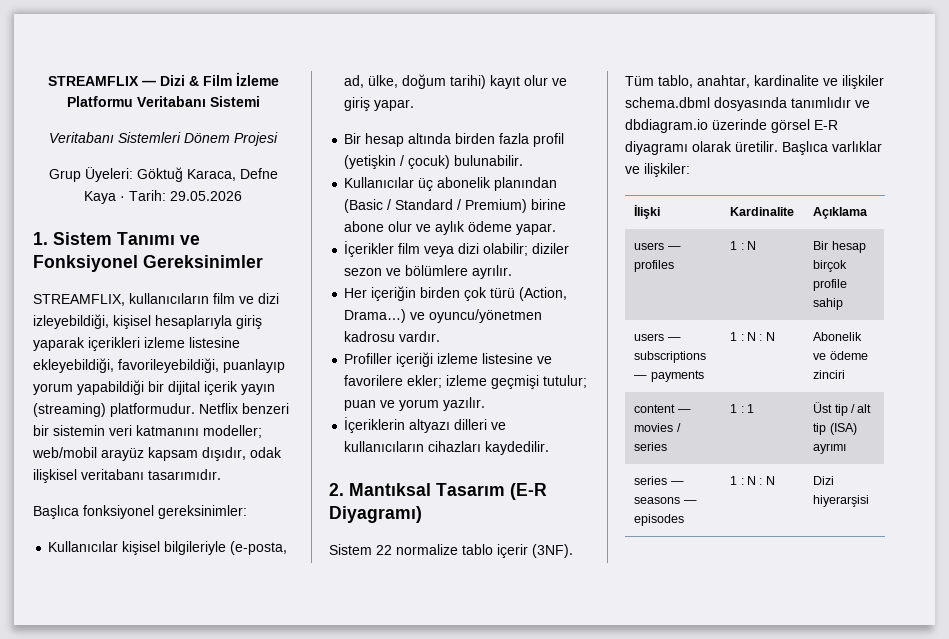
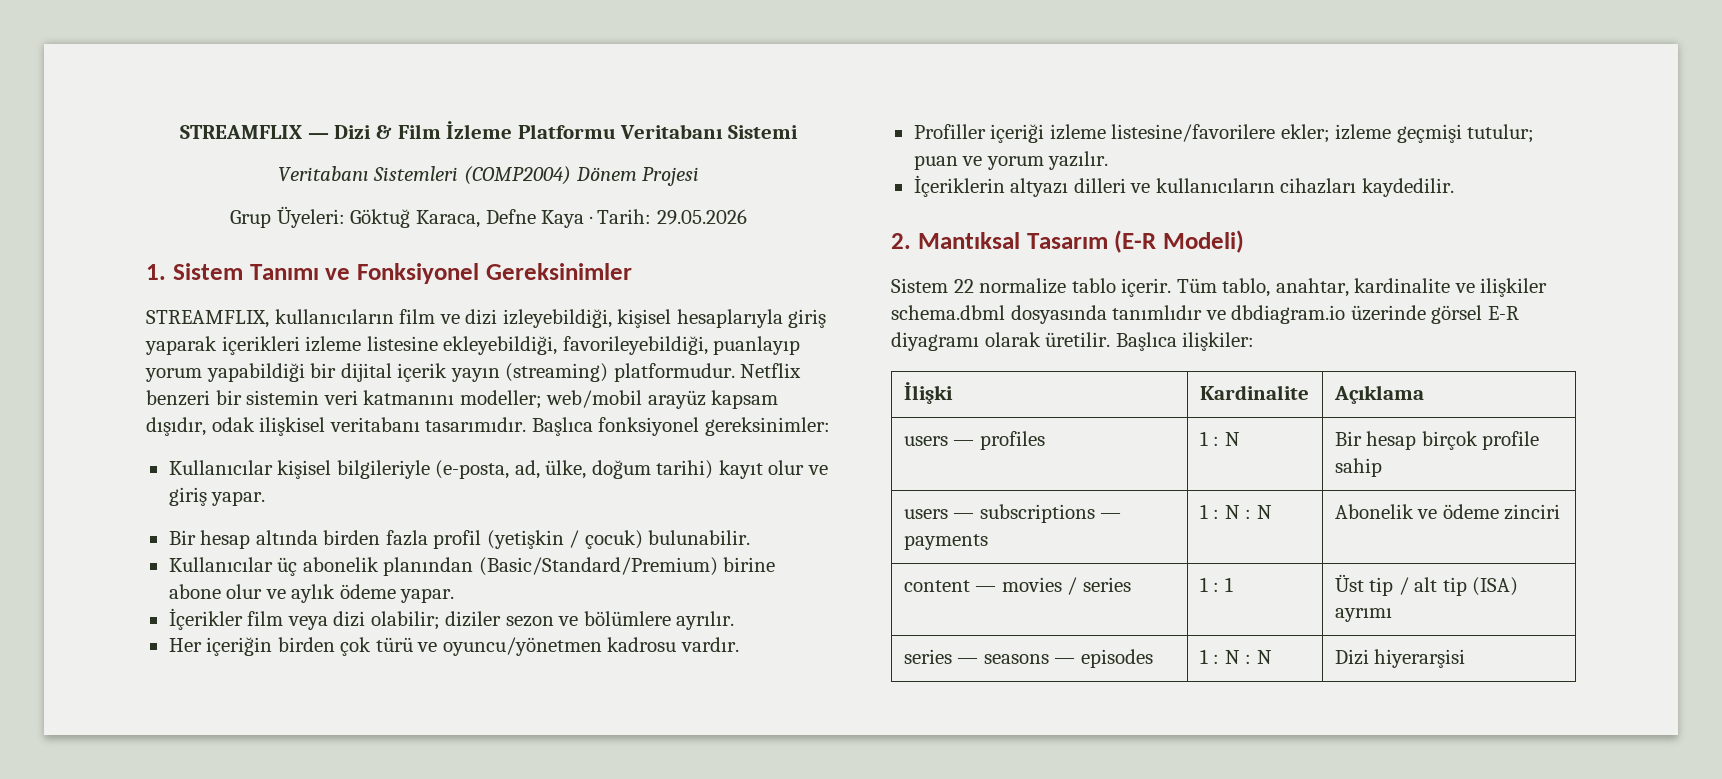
(181, 137) none -> [464,166,571,185] (COMP2004)
(221, 474) // -> (527, 424) none
[344,199,528,213] (Basic / Standard / Premium) -> [478,557,718,576] (Basic/Standard/Premium)
[519,287,568,301] [344,309,407,323] (Action, Drama…) -> (413, 644) none
[482,353,553,364] [344,375,404,386] listesine ve favorilere -> [1111,124,1276,142] listesine/favorilere
[329,506,422,523] Diyagramı) -> [1163,230,1244,253] Modeli)
[497,544,573,558] içerir (3NF). -> [1121,278,1172,297] içerir.
[832,141,882,152] [625,166,640,174] varlıklar ve -> (1177, 341) none

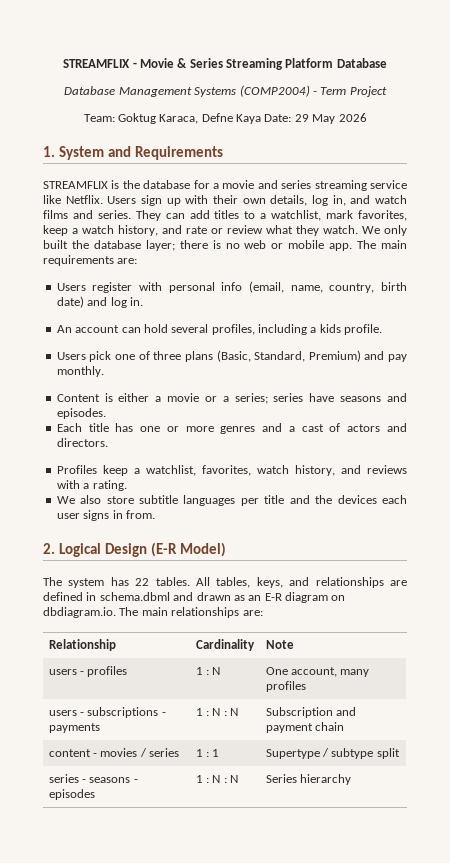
[180,121,798,139] [277,166,700,186] [230,206,747,228] [146,263,632,284] [146,309,827,328] [145,336,801,355] [145,363,802,382] [146,390,779,409] [146,417,830,436] [168,460,828,479] [168,487,266,506] [168,530,751,549] [168,557,776,576] [168,584,455,603] [168,608,735,630] [168,637,739,656] [913,124,1535,143] [913,151,1109,170] [913,175,1454,197] [891,230,1244,253] [891,278,1548,297] [891,305,1519,324] [891,332,1255,351] [903,382,953,404] [1199,385,1309,400] [1333,385,1424,404] [903,436,975,446] STREAMFLIX — Dizi & Film İzleme Platformu Veritabanı Sistemi // Veritabanı Sistemleri (COMP2004) Dönem Projesi // Grup Üyeleri: Göktuğ Karaca, Defne Kaya · Tarih: 29.05.2026 // 1. Sistem Tanımı ve Fonksiyonel Gereksinimler // STREAMFLIX, kullanıcıların film ve dizi izleyebildiği, kişisel hesaplarıyla giriş yaparak içerikleri izleme listesine ekleyebildiği, favorileyebildiği, puanlayıp yorum yapabildiği bir dijital içerik yayın (streaming) platformudur. Netflix benzeri bir sistemin veri katmanını modeller; web/mobil arayüz kapsam dışıdır, odak ilişkisel veritabanı tasarımıdır. Başlıca fonksiyonel gereksinimler: // Kullanıcılar kişisel bilgileriyle (e-posta, ad, ülke, doğum tarihi) kayıt olur ve giriş yapar. // Bir hesap altında birden fazla profil (yetişkin / çocuk) bulunabilir. // Kullanıcılar üç abonelik planından (Basic/Standard/Premium) birine abone olur ve aylık ödeme yapar. // İçerikler film veya dizi olabilir; diziler sezon ve bölümlere ayrılır. // Her içeriğin birden çok türü ve oyuncu/yönetmen kadrosu vardır. // Profiller içeriği izleme listesine/favorilere ekler; izleme geçmişi tutulur; puan ve yorum yazılır. // İçeriklerin altyazı dilleri ve kullanıcıların cihazları kaydedilir. // 2. Mantıksal Tasarım (E-R Modeli) // Sistem 22 normalize tablo içerir. Tüm tablo, anahtar, kardinalite ve ilişkiler schema.dbml dosyasında tanımlıdır ve dbdiagram.io üzerinde görsel E-R diyagramı olarak üretilir. Başlıca ilişkiler: // İlişki | Kardinalite | Açıklama // users — -> [63,58,387,70] [64,85,387,97] [83,113,367,124] [43,146,223,160] [43,180,407,191] [43,195,408,206] [43,210,407,221] [43,225,407,236] [43,240,407,251] [43,255,138,266] [56,281,407,293] [56,296,143,308] [56,324,383,335] [56,350,407,362] [56,366,104,377] [56,393,407,404] [56,408,106,419] [56,423,407,434] [56,438,108,447] [56,465,407,476] [56,480,127,491] [56,495,408,506] [56,510,155,521] [43,542,226,557] [43,577,407,588] [43,592,346,603] [43,607,263,618] [48,639,116,651] [195,639,255,651] [265,640,294,649] [48,669,84,675] STREAMFLIX - Movie & Series Streaming Platform Database // Database Management Systems (COMP2004) - Term Project // Team: Goktug Karaca, Defne Kaya Date: 29 May 2026 // 1. System and Requirements // STREAMFLIX is the database for a movie and series streaming service like Netflix. Users sign up with their own details, log in, and watch films and series. They can add titles to a watchlist, mark favorites, keep a watch history, and rate or review what they watch. We only built the database layer; there is no web or mobile app. The main requirements are: // Users register with personal info (email, name, country, birth date) and log in. // An account can hold several profiles, including a kids profile. // Users pick one of three plans (Basic, Standard, Premium) and pay monthly. // Content is either a movie or a series; series have seasons and episodes. // Each title has one or more genres and a cast of actors and directors. // Profiles keep a watchlist, favorites, watch history, and reviews with a rating. // We also store subtitle languages per title and the devices each user signs in from. // 2. Logical Design (E-R Model) // The system has 22 tables. All tables, keys, and relationships are defined in schema.dbml and drawn as an E-R diagram on dbdiagram.io. The main relationships are: // Relationship | Cardinality | Note // users -
[1334,431,1540,450] [1334,458,1382,477] [903,504,1122,523] Bir hesap birçok profile sahip // users — subscriptions — -> [265,667,370,677] [265,681,306,692] [48,707,166,718] One account, many profiles // users - subscriptions -
[1334,504,1561,520] Abonelik ve ödeme zinciri -> [265,707,356,718] [265,722,344,733] Subscription and payment chain
[975,586,997,592] — -> [92,753,97,757] -
[1334,574,1519,596] [1334,608,1392,622] [903,649,1076,664] Üst tip / alt tip (ISA) ayrımı // series — seasons — -> [265,748,400,759] [48,774,138,783] Supertype / subtype split // series - seasons -
[1334,649,1466,668] Dizi hiyerarşisi -> [265,774,351,785] Series hierarchy

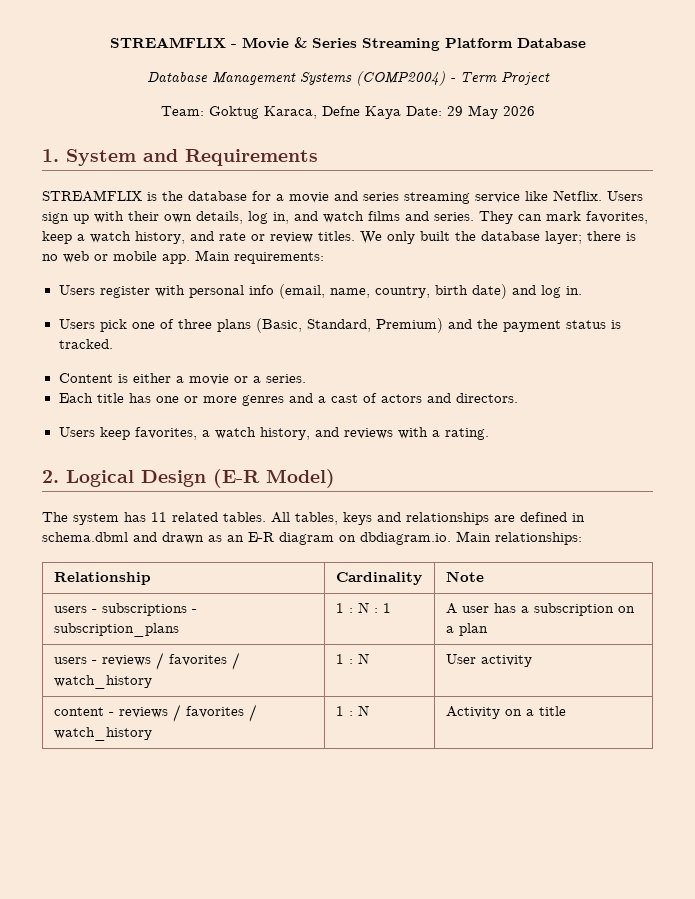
[189,210,322,221] add titles to a watchlist, -> (542, 217) none
[266,225,358,236] what they watch. -> [318,231,355,241] titles.
[357,240,407,249] [43,255,138,266] The main requirements are: -> [195,250,324,264] Main requirements:
[56,324,383,335] // An account can hold several profiles, including a kids profile. -> (582, 290) none
[388,354,407,362] [56,366,104,377] pay monthly. -> [476,319,621,332] [58,339,113,349] the payment status is tracked.
[234,393,407,404] [56,408,106,419] series; series have seasons and episodes. -> [265,374,306,383] series.
[56,465,251,476] Profiles keep a watchlist, favorites, -> [58,427,210,440] Users keep favorites, a
[56,495,408,506] [56,510,155,521] // We also store subtitle languages per title and the devices each user signs in from. -> (489, 434) none
[135,578,150,586] 22 -> [151,512,218,522] 11 related
[256,577,283,588] keys, -> [343,512,372,525] keys
[119,607,263,618] The main relationships are: -> [456,531,582,545] Main relationships:
[87,666,128,677] [195,667,221,675] [265,667,370,677] [265,681,306,692] [48,707,166,718] [48,723,100,733] [195,708,239,716] [265,707,356,718] [265,722,344,733] [48,748,180,757] [195,749,220,757] [265,748,400,759] [48,774,138,783] [48,789,95,800] [195,775,239,783] [265,774,351,785] profiles | 1 : N | One account, many profiles // users - subscriptions - payments | 1 : N : N | Subscription and payment chain // content - movies / series | 1 : 1 | Supertype / subtype split // series - seasons - episodes | 1 : N : N | Series hierarchy -> [101,603,197,616] [53,623,179,637] [335,602,391,613] [445,603,635,616] [445,623,488,636] [53,652,240,670] [53,675,152,689] [335,653,369,664] [445,654,532,667] [53,704,257,722] [53,727,152,741] [335,705,369,716] [445,706,566,719] subscriptions - subscription_plans | 1 : N : 1 | A user has a subscription on a plan // users - reviews / favorites / watch_history | 1 : N | User activity // content - reviews / favorites / watch_history | 1 : N | Activity on a title

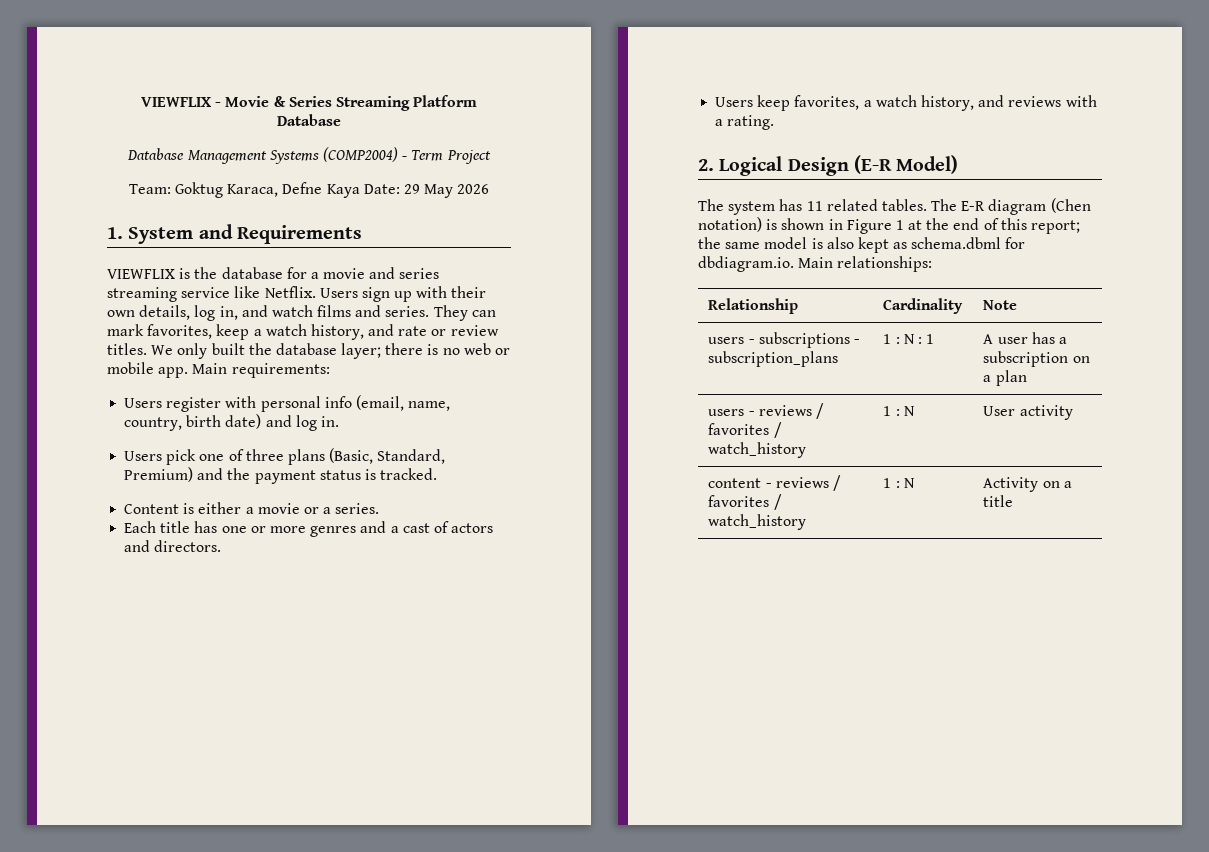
[109,37,226,48] STREAMFLIX -> [140,97,211,107] VIEWFLIX
[42,190,142,202] STREAMFLIX -> [107,269,175,279] VIEWFLIX
[271,512,585,525] [42,532,356,545] All tables, keys and relationships are defined in schema.dbml and drawn as an E-R diagram on -> [931,198,1091,215] [698,217,1081,234] [698,237,1026,253] The E-R diagram (Chen notation) is shown in Figure 1 at the end of this report; the same model is also kept as schema.dbml for

